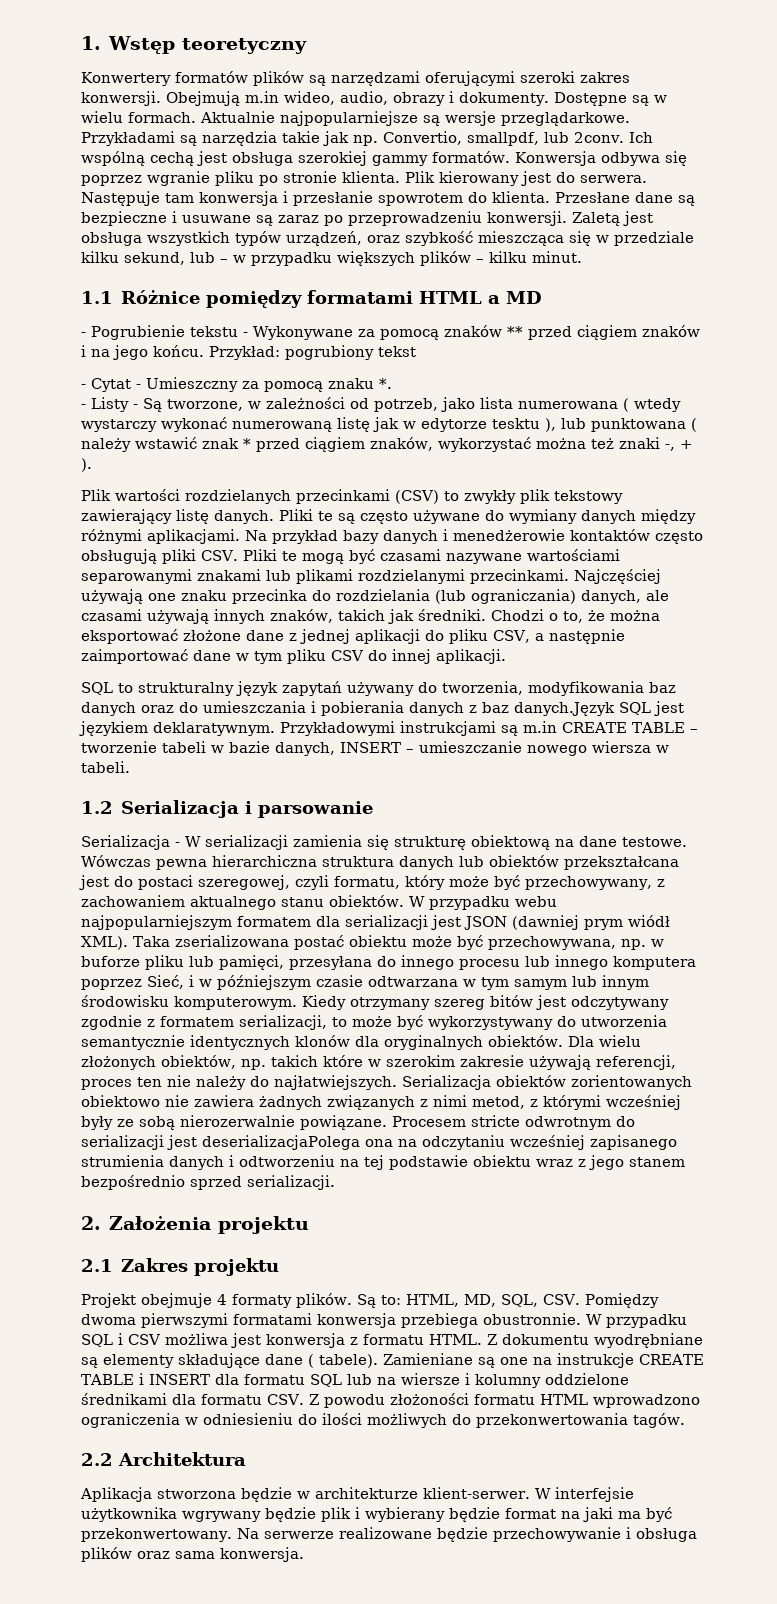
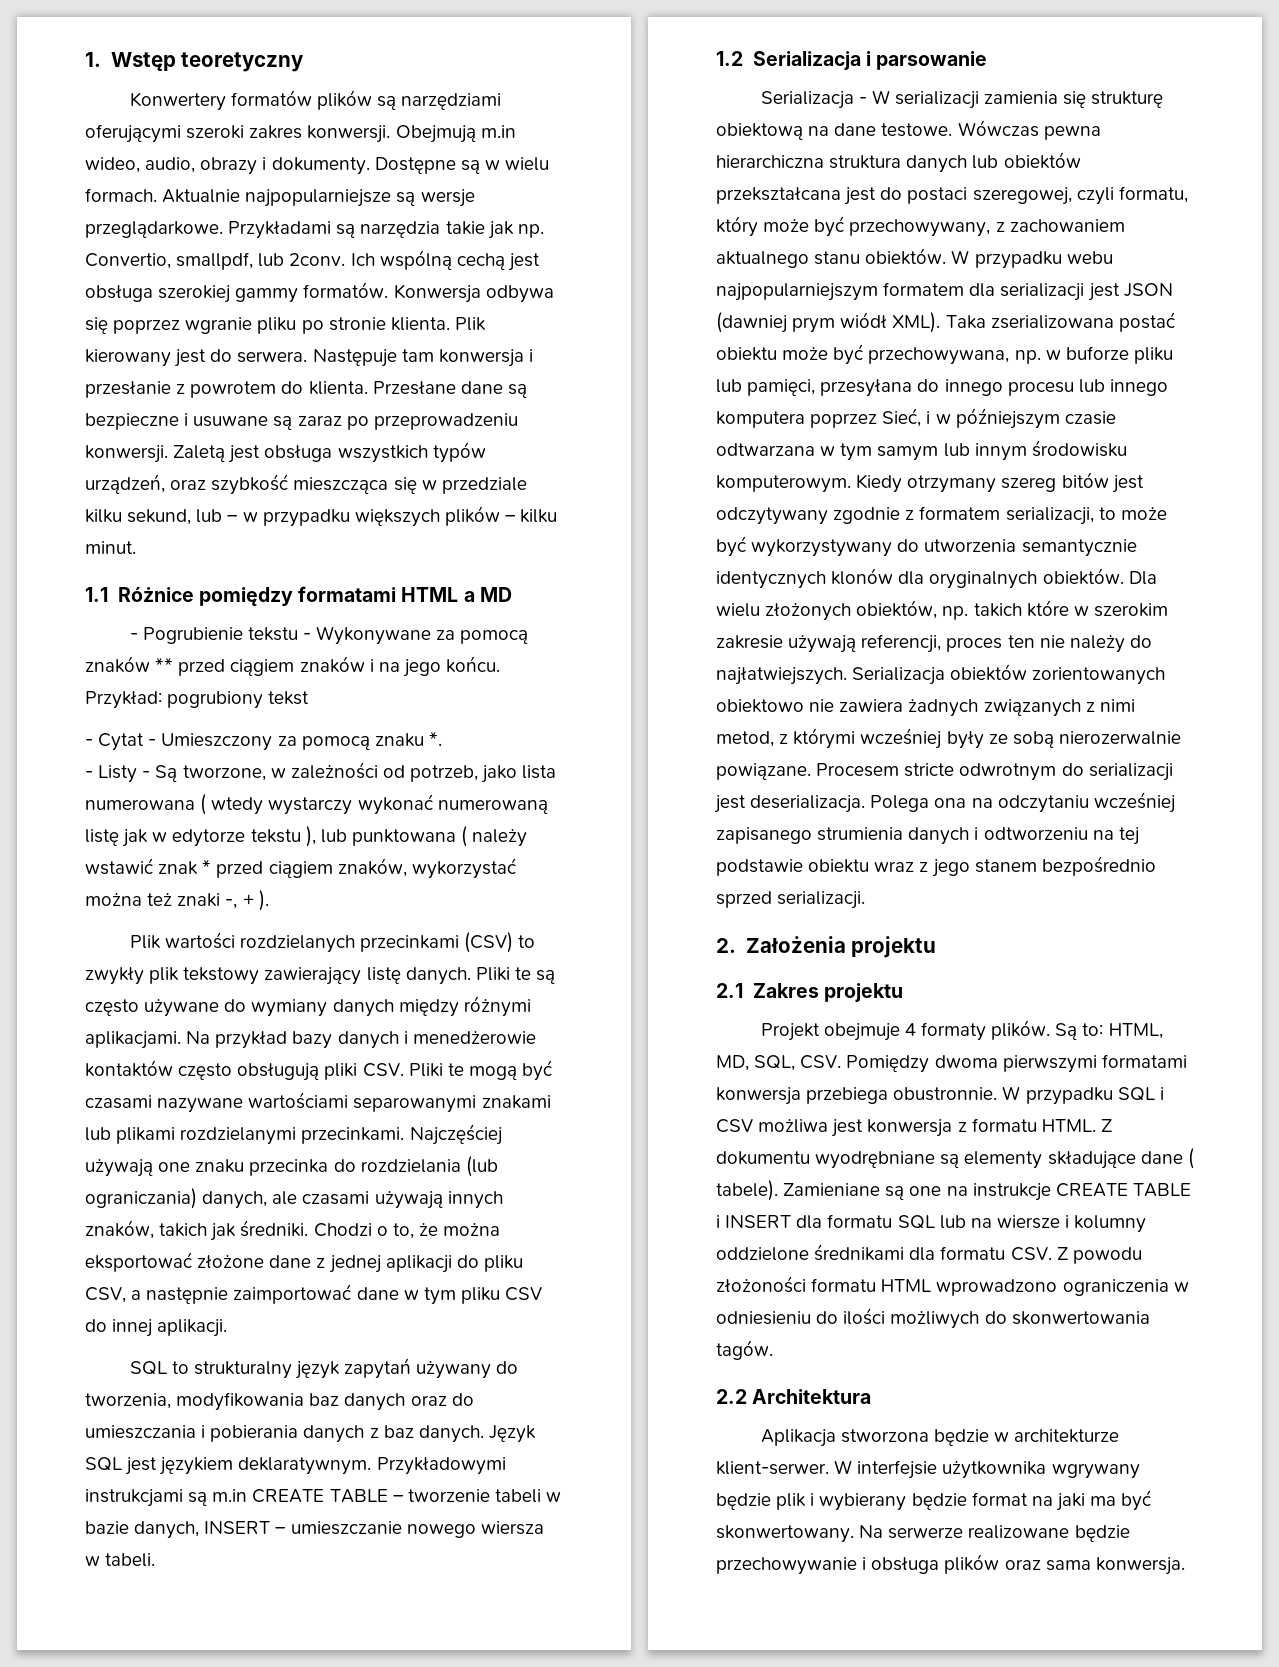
[331,71,420,86] narzędzami -> [401,93,502,110] narzędziami
[378,193,463,206] spowrotem -> [176,381,277,398] z powrotem
[146,377,238,392] Umieszczny -> [161,733,273,751] Umieszczony
[492,418,540,429] tesktu -> [250,829,301,843] tekstu
[514,702,615,716] danych.Język -> [418,1425,536,1443] danych. Język
[202,1135,360,1150] deserializacjaPolega -> [750,795,930,813] deserializacja. Polega
[476,1413,628,1428] przekonwertowania -> [1011,1311,1150,1325] skonwertowania
[81,1528,232,1542] przekonwertowany. -> [716,1525,854,1543] skonwertowany.

